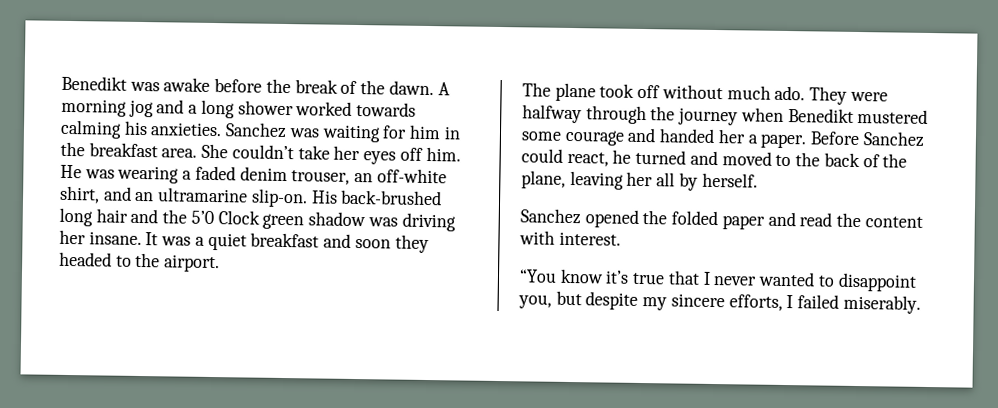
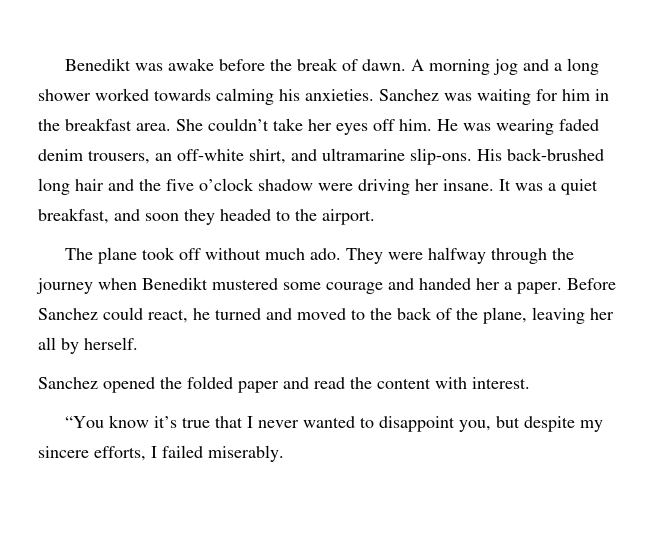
[360,80,386,95] the -> (359, 65) none
[182,170,193,180] a -> (554, 127) none
[291,170,351,185] trouser, -> [88,150,150,164] trousers,
[135,187,308,208] an ultramarine slip-on. -> [322,148,472,165] ultramarine slip-ons.
[190,210,398,230] 5’0 Clock green shadow was -> [166,178,353,191] five o’clock shadow were
[250,232,320,248] breakfast -> [38,208,109,224] breakfast,

